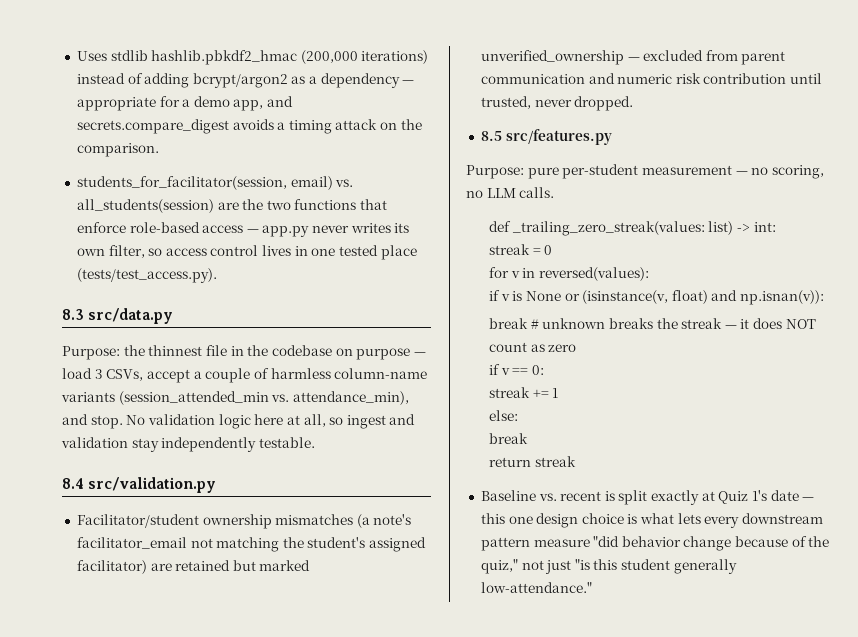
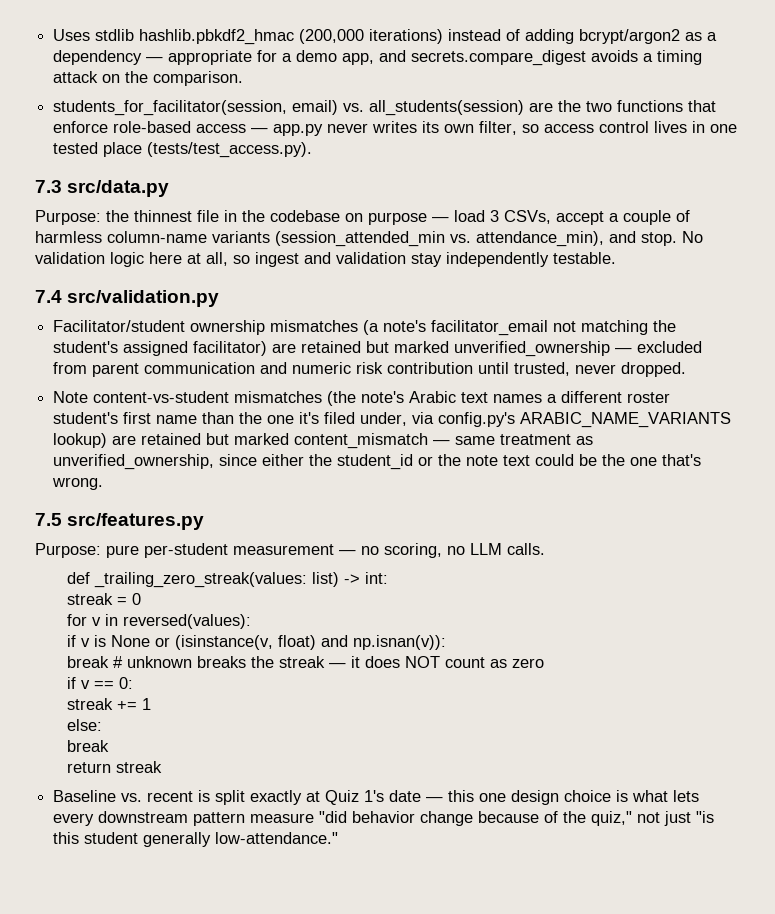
[62,309,84,320] 8.3 -> [35,180,62,193] 7.3
[62,478,84,489] 8.4 -> [35,290,62,303] 7.4
[480,131,502,141] 8.5 -> [53,391,671,406] [53,412,732,428] [53,433,594,449] [53,454,702,470] [52,477,104,490] [35,513,62,526] Note content-vs-student mismatches (the note's Arabic text names a different roster student's first name than the one it's filed under, via config.py's ARABIC_NAME_VARIANTS lookup) are retained but marked content_mismatch — same treatment as unverified_ownership, since either the student_id or the note text could be the one that's wrong. // 7.5

